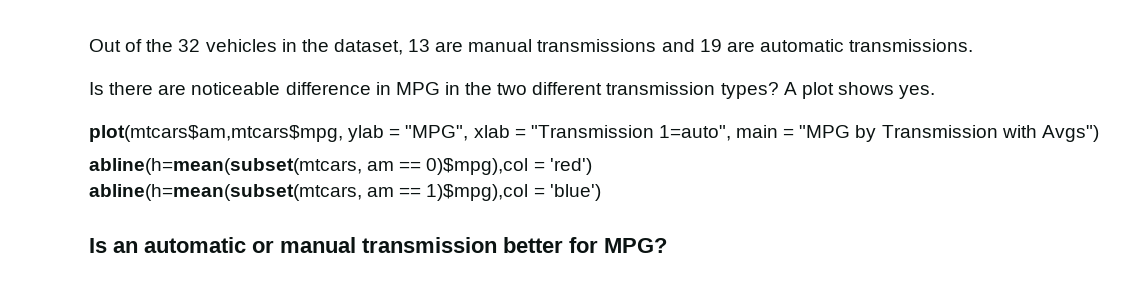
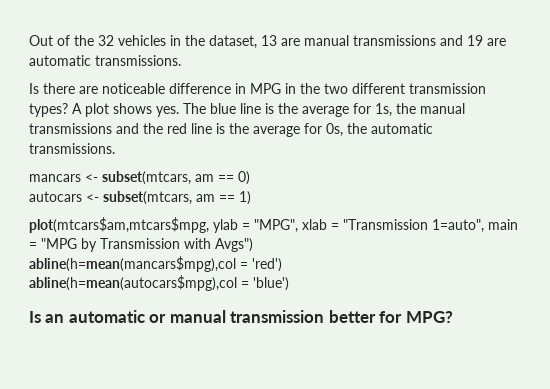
(936, 92) none -> [183,103,465,117] [29,123,433,137] [29,143,115,154] [29,171,250,185] [29,191,251,205] The blue line is the average for 1s, the manual transmissions and the red line is the average for 0s, the automatic transmissions. // mancars <- subset(mtcars, am == 0) // autocars <- subset(mtcars, am == 1)
[89,158,592,175] [89,184,529,201] abline(h=mean(subset(mtcars, am == 0)$mpg),col = 'red') // abline(h=mean(subset(mtcars, am == 1)$mpg),col -> [29,256,282,272] [29,275,237,291] abline(h=mean(mancars$mpg),col = 'red') // abline(h=mean(autocars$mpg),col

